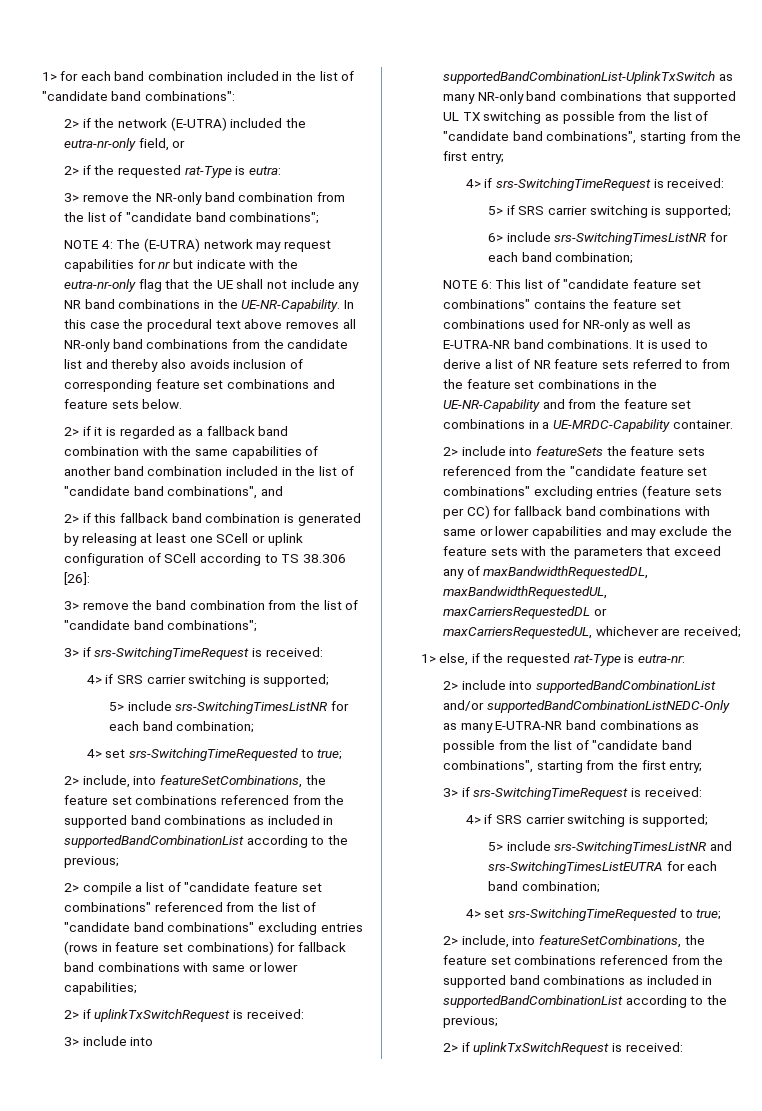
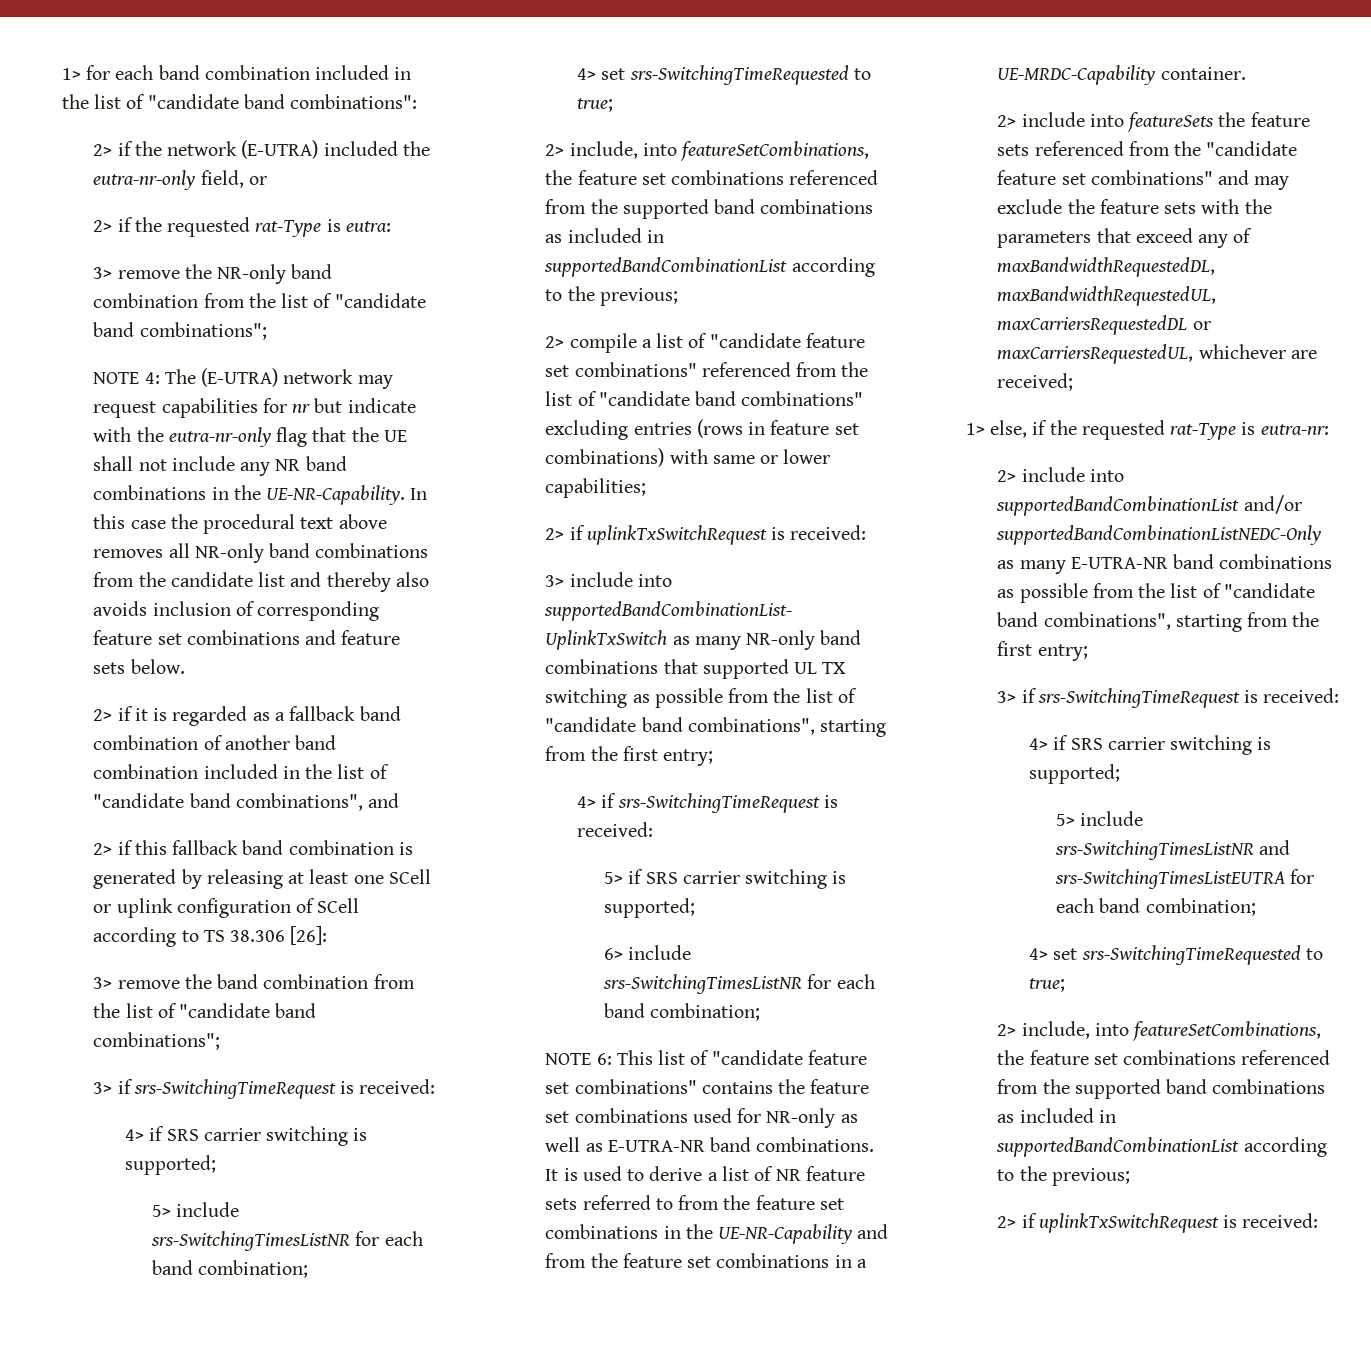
[142,446,302,459] with the same capabilities -> (199, 742) none
[277,942,346,952] [64,962,180,972] for fallback band combinations -> (665, 457) none
[533,485,722,499] [443,505,710,519] [443,526,603,539] excluding entries (feature sets per CC) for fallback band combinations with same or lower capabilities -> (1213, 177) none

